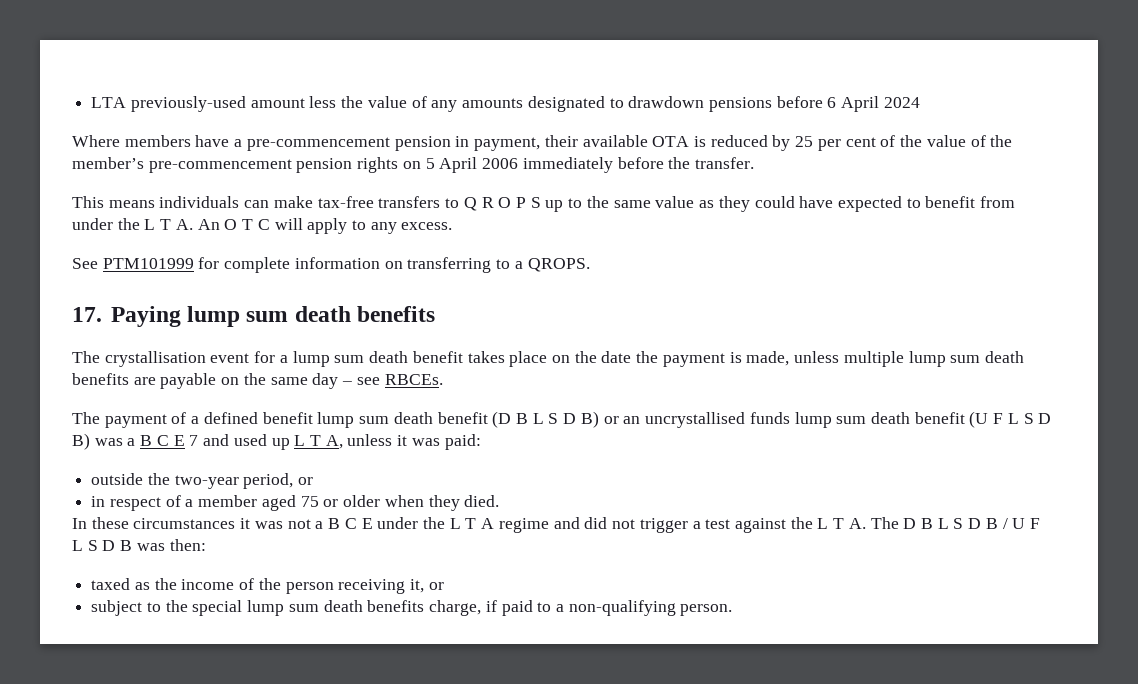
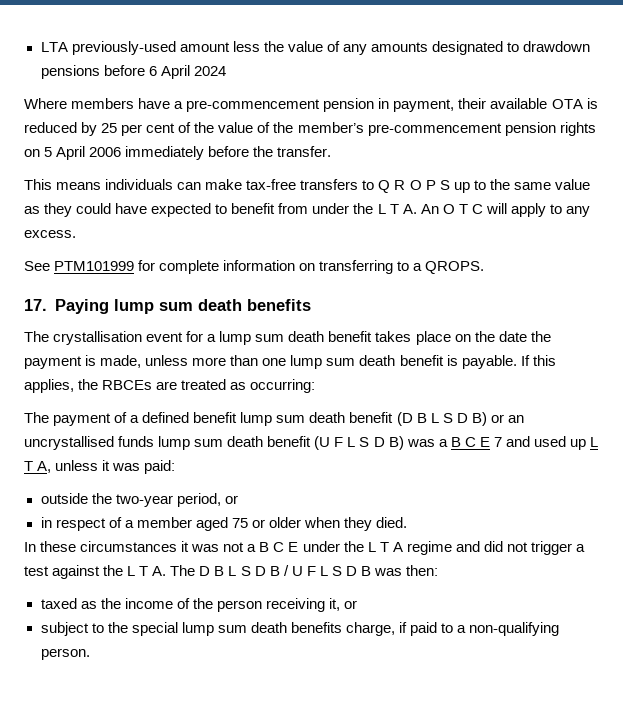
[843,351,1024,367] [72,373,443,389] multiple lump sum death benefits are payable on the same day – see RBCEs. -> [192,355,556,369] [24,379,316,393] more than one lump sum death benefit is payable. If this applies, the RBCEs are treated as occurring:

